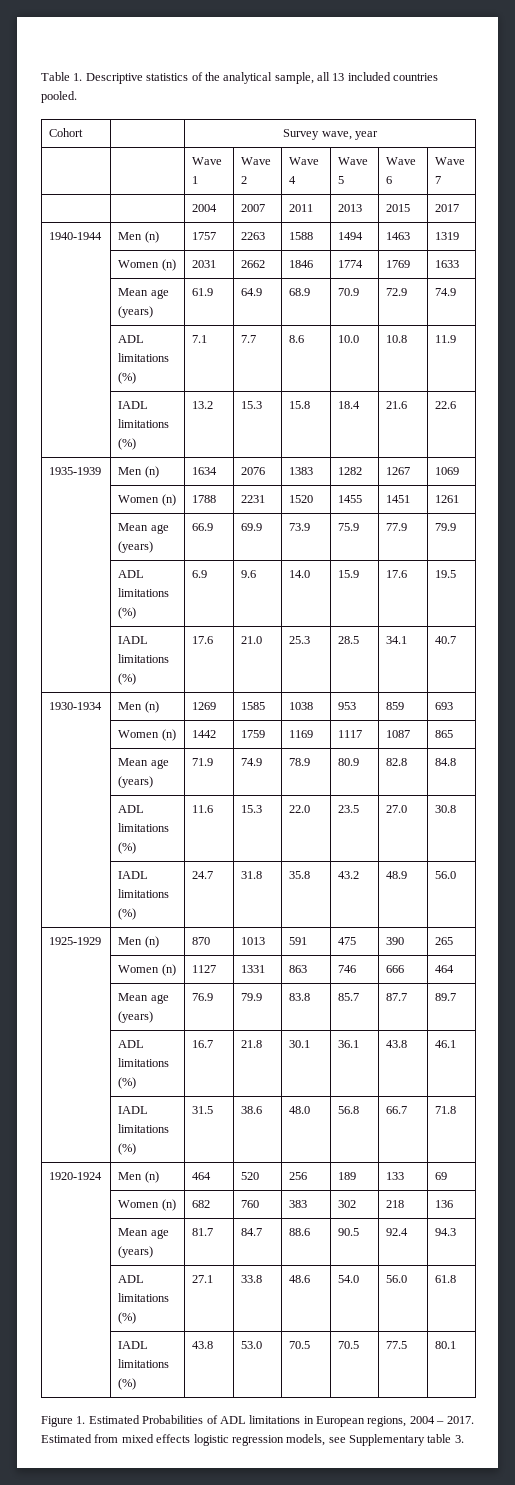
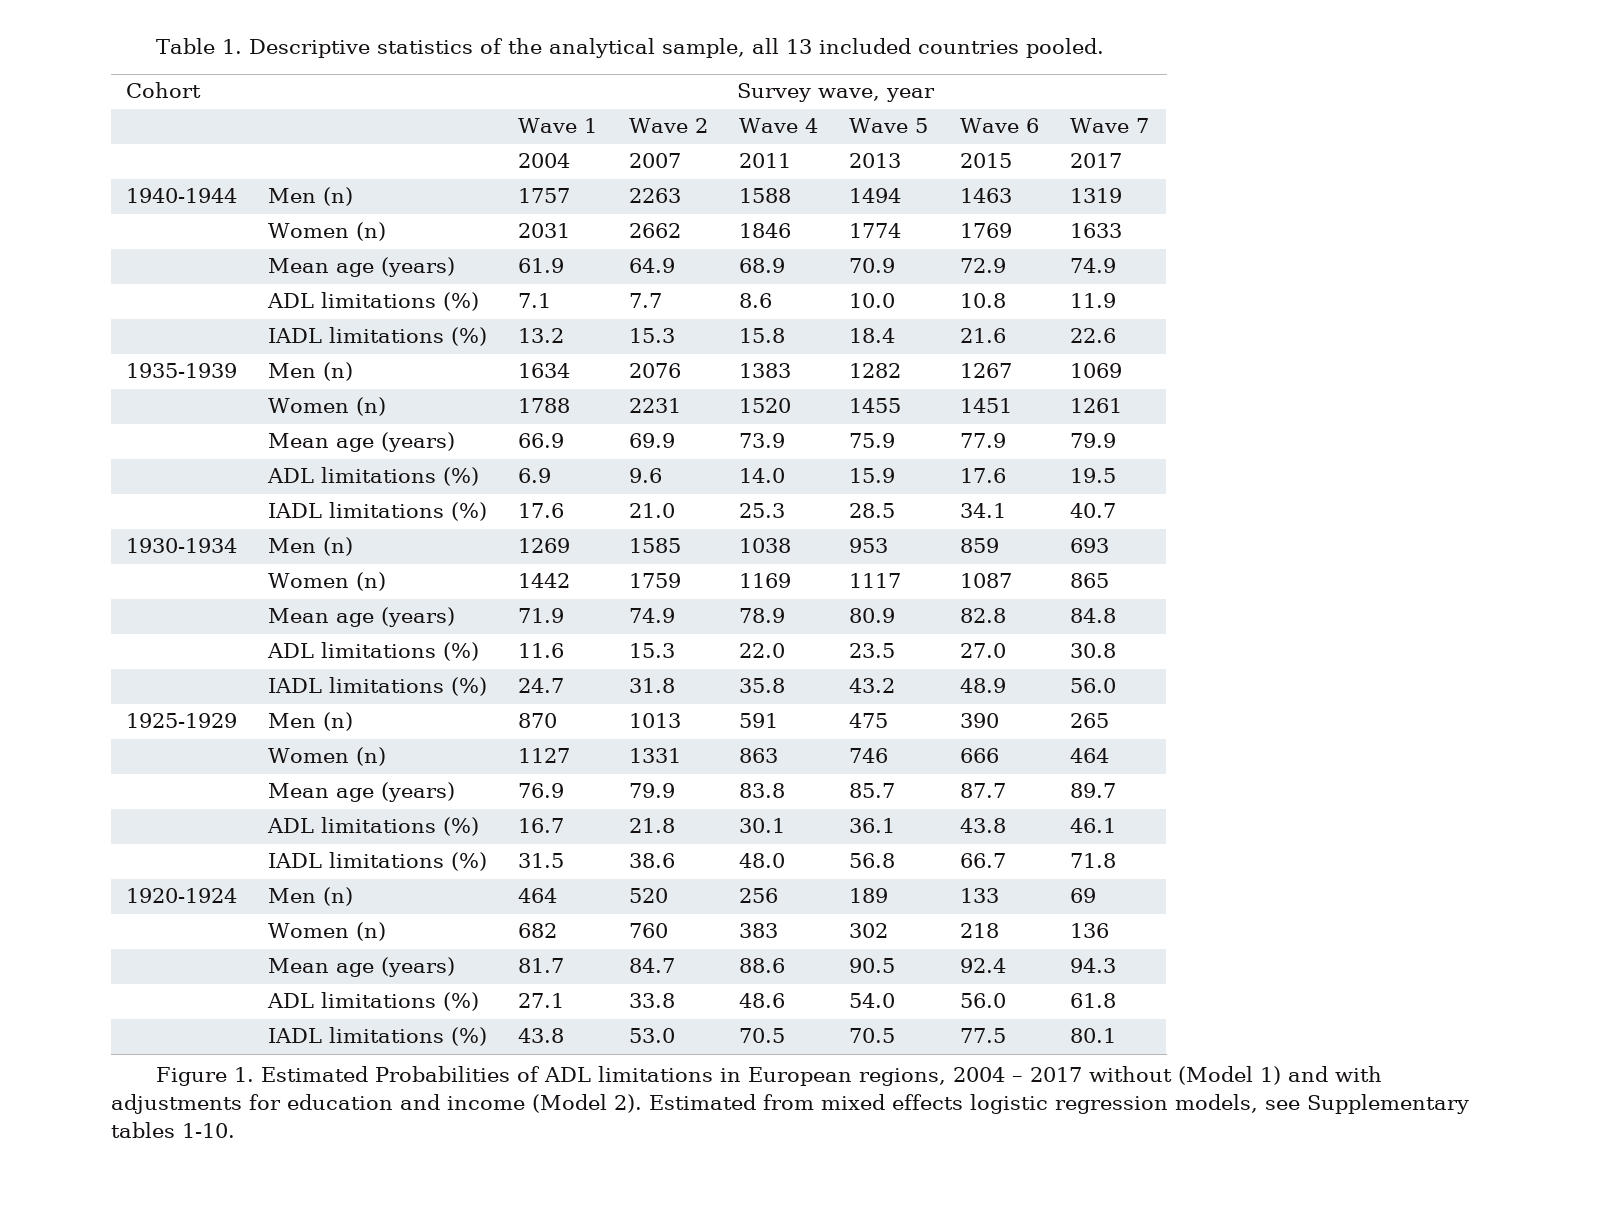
[446,1416,474,1424] 2017. -> [1030,1066,1383,1085] [111,1094,642,1114] 2017 without (Model 1) and with adjustments for education and income (Model 2).
[427,1434,464,1443] table 3. -> [111,1122,235,1138] tables 1-10.

